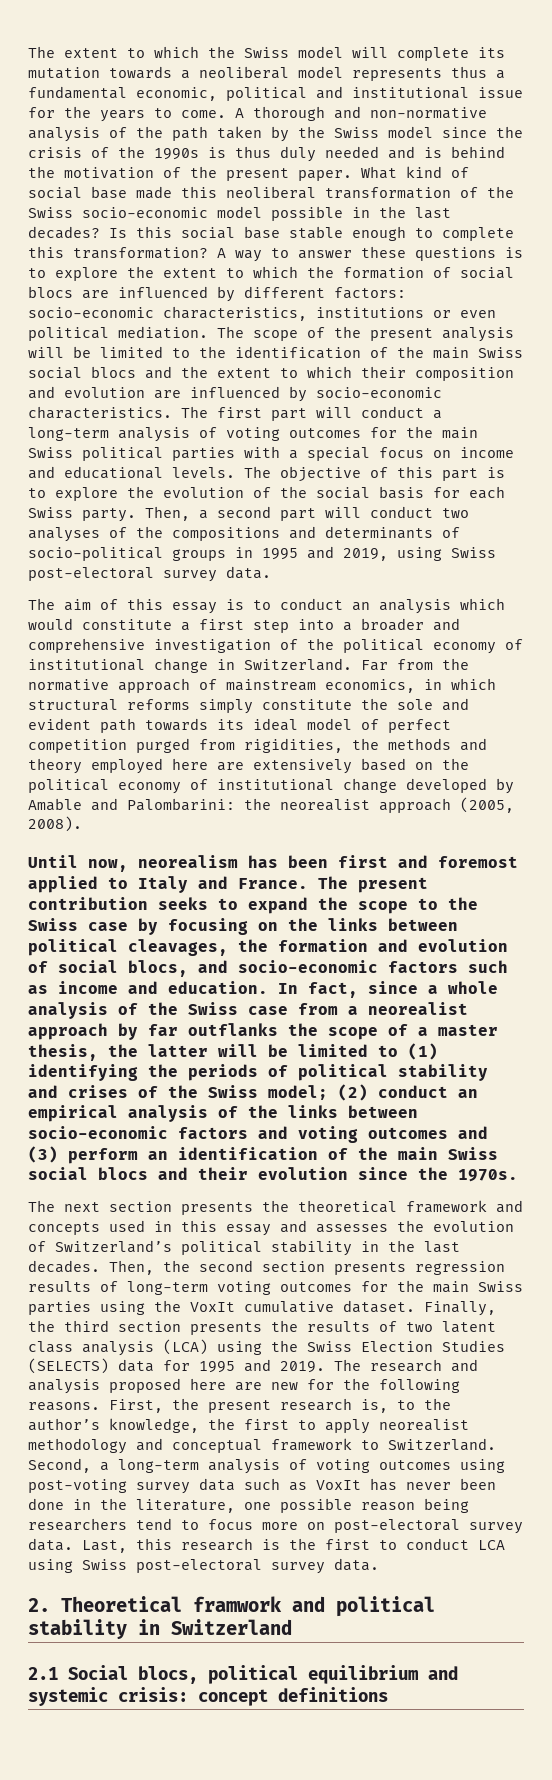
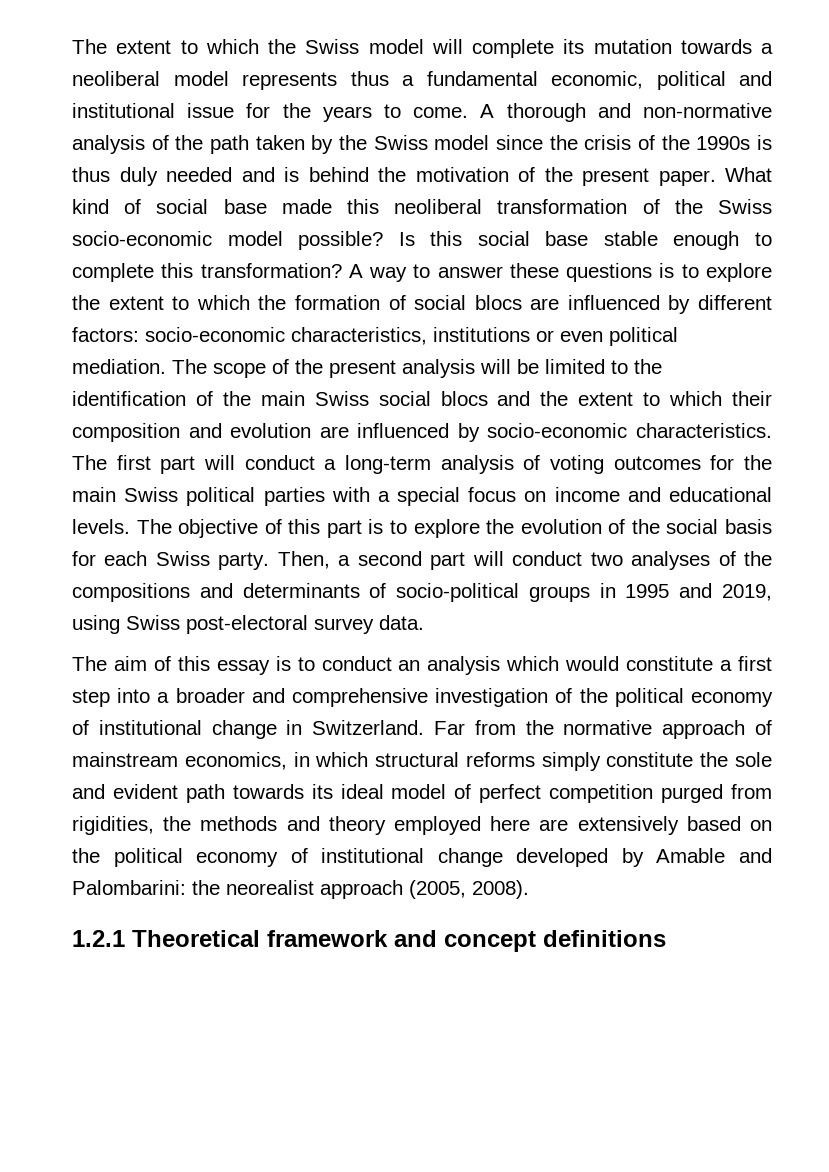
[271,206,451,221] [28,226,100,239] possible in the last decades? -> [298,231,384,250] possible?
[28,855,518,872] [28,876,428,893] [28,897,478,914] [28,918,458,935] [28,939,508,956] [28,960,508,977] [28,981,498,998] [28,1002,468,1019] [28,1023,498,1040] [28,1043,438,1061] [28,1064,488,1081] [28,1084,478,1101] [28,1105,418,1122] [28,1126,488,1143] [28,1146,498,1164] [28,1167,518,1182] [28,1200,523,1215] [28,1220,514,1236] [28,1240,460,1256] [28,1260,505,1275] [28,1280,523,1295] [28,1300,496,1316] [28,1320,496,1335] [28,1339,505,1356] [28,1358,478,1374] [28,1378,460,1394] [28,1398,451,1413] [28,1418,469,1434] [28,1438,496,1454] [28,1458,505,1474] [28,1478,496,1494] [28,1498,469,1513] [28,1518,523,1534] [28,1538,505,1553] [28,1558,379,1574] [28,1596,435,1617] [28,1619,292,1639] [28,1665,458,1684] [28,1687,188,1706] Until now, neorealism has been first and foremost applied to Italy and France. The present contribution seeks to expand the scope to the Swiss case by focusing on the links between political cleavages, the formation and evolution of social blocs, and socio-economic factors such as income and education. In fact, since a whole analysis of the Swiss case from a neorealist approach by far outflanks the scope of a master thesis, the latter will be limited to (1) identifying the periods of political stability and crises of the Swiss model; (2) conduct an empirical analysis of the links between socio-economic factors and voting outcomes and (3) perform an identification of the main Swiss social blocs and their evolution since the 1970s. // The next section presents the theoretical framework and concepts used in this essay and assesses the evolution of Switzerland’s political stability in the last decades. Then, the second section presents regression results of long-term voting outcomes for the main Swiss parties using the VoxIt cumulative dataset. Finally, the third section presents the results of two latent class analysis (LCA) using the Swiss Election Studies (SELECTS) data for 1995 and 2019. The research and analysis proposed here are new for the following reasons. First, the present research is, to the author’s knowledge, the first to apply neorealist methodology and conceptual framework to Switzerland. Second, a long-term analysis of voting outcomes using post-voting survey data such as VoxIt has never been done in the literature, one possible reason being researchers tend to focus more on post-electoral survey data. Last, this research is the first to conduct LCA using Swiss post-electoral survey data. // 2. Theoretical framwork and political stability in Switzerland // 2.1 Social blocs, political equilibrium and systemic crisis: -> [72,930,437,947] 1.2.1 Theoretical framework and

